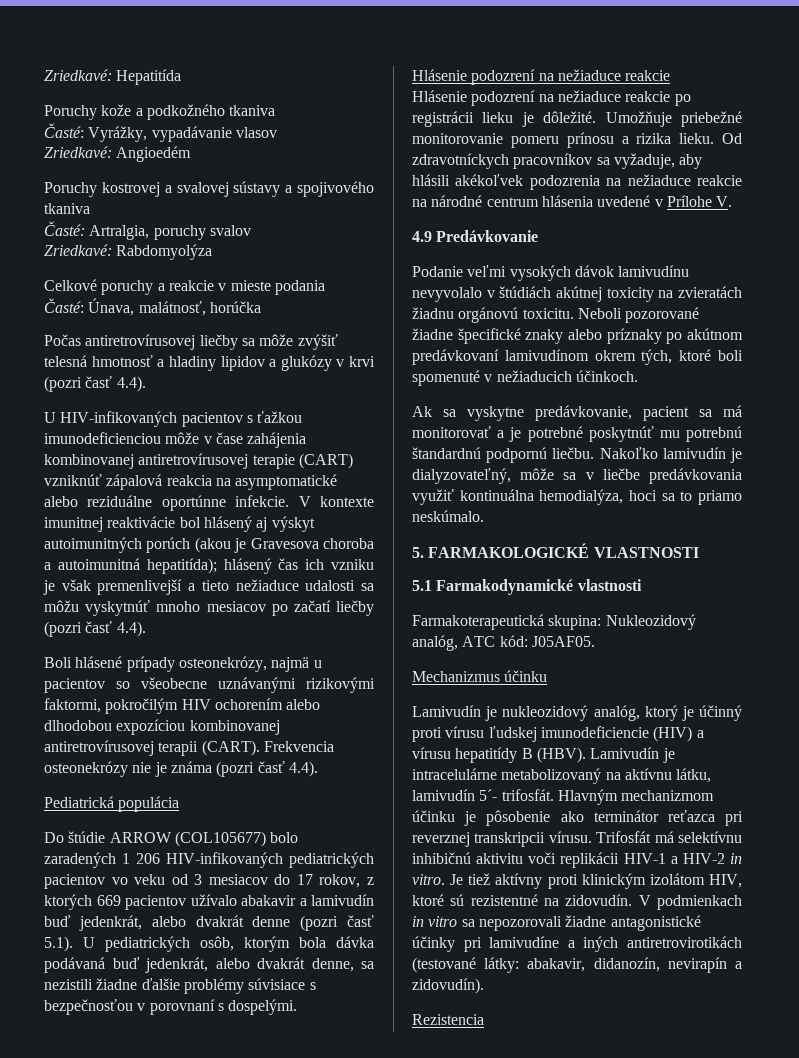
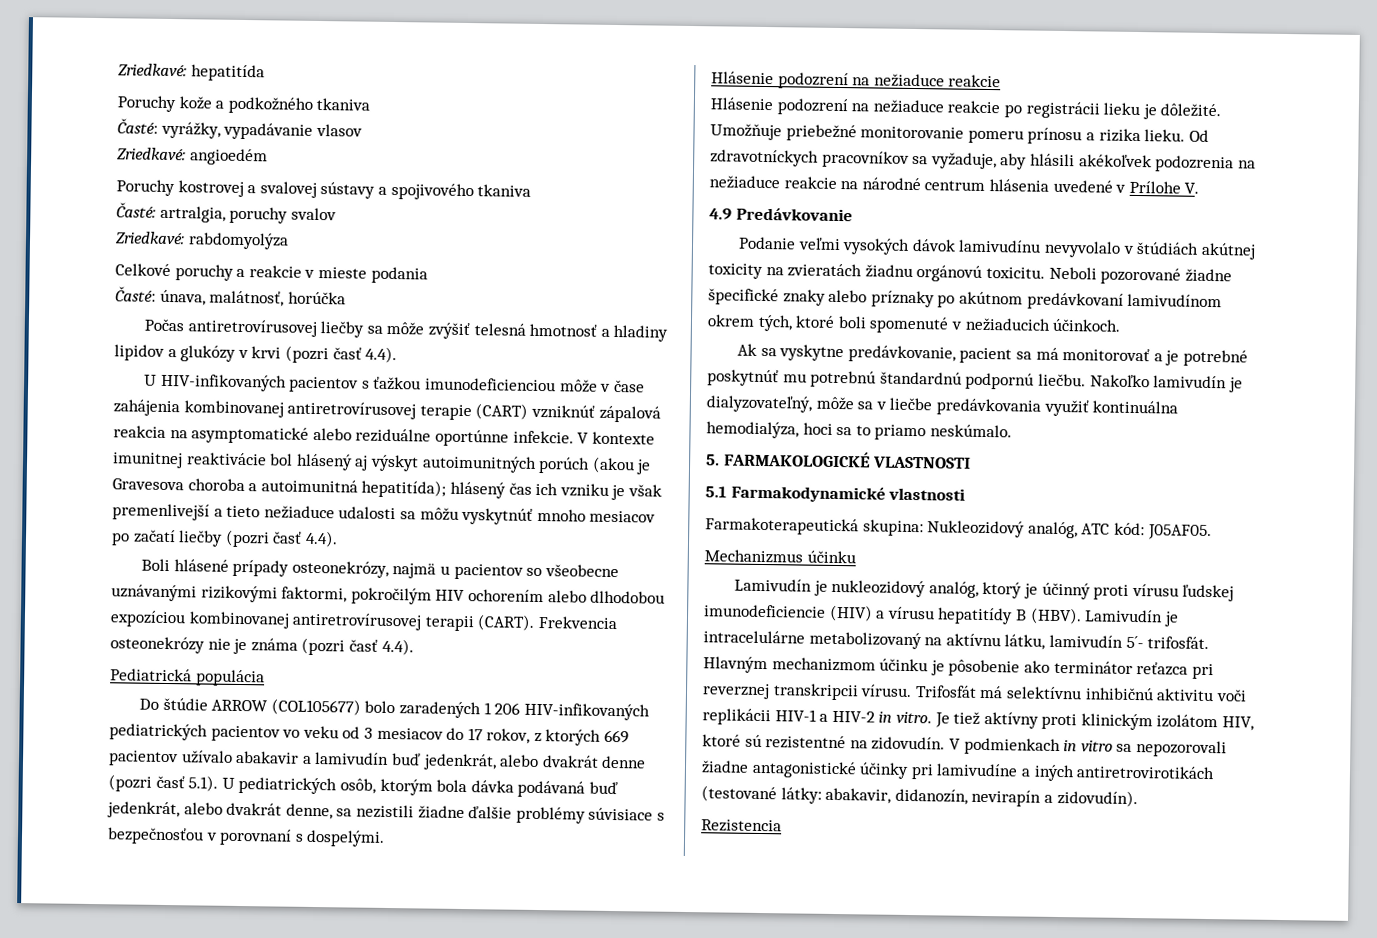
[44,69,182,85] Zriedkavé: Hepatitída -> [118,63,265,82] Zriedkavé: hepatitída
[88,126,148,142] Vyrážky, -> [160,121,221,139] vyrážky,
[116,146,192,162] Angioedém -> [189,148,268,166] angioedém
[89,225,150,240] Artralgia, -> [159,205,226,223] artralgia,
[116,244,213,260] Rabdomyolýza -> [187,232,289,250] rabdomyolýza
[88,298,135,316] Únava, -> [159,289,206,306] únava,

